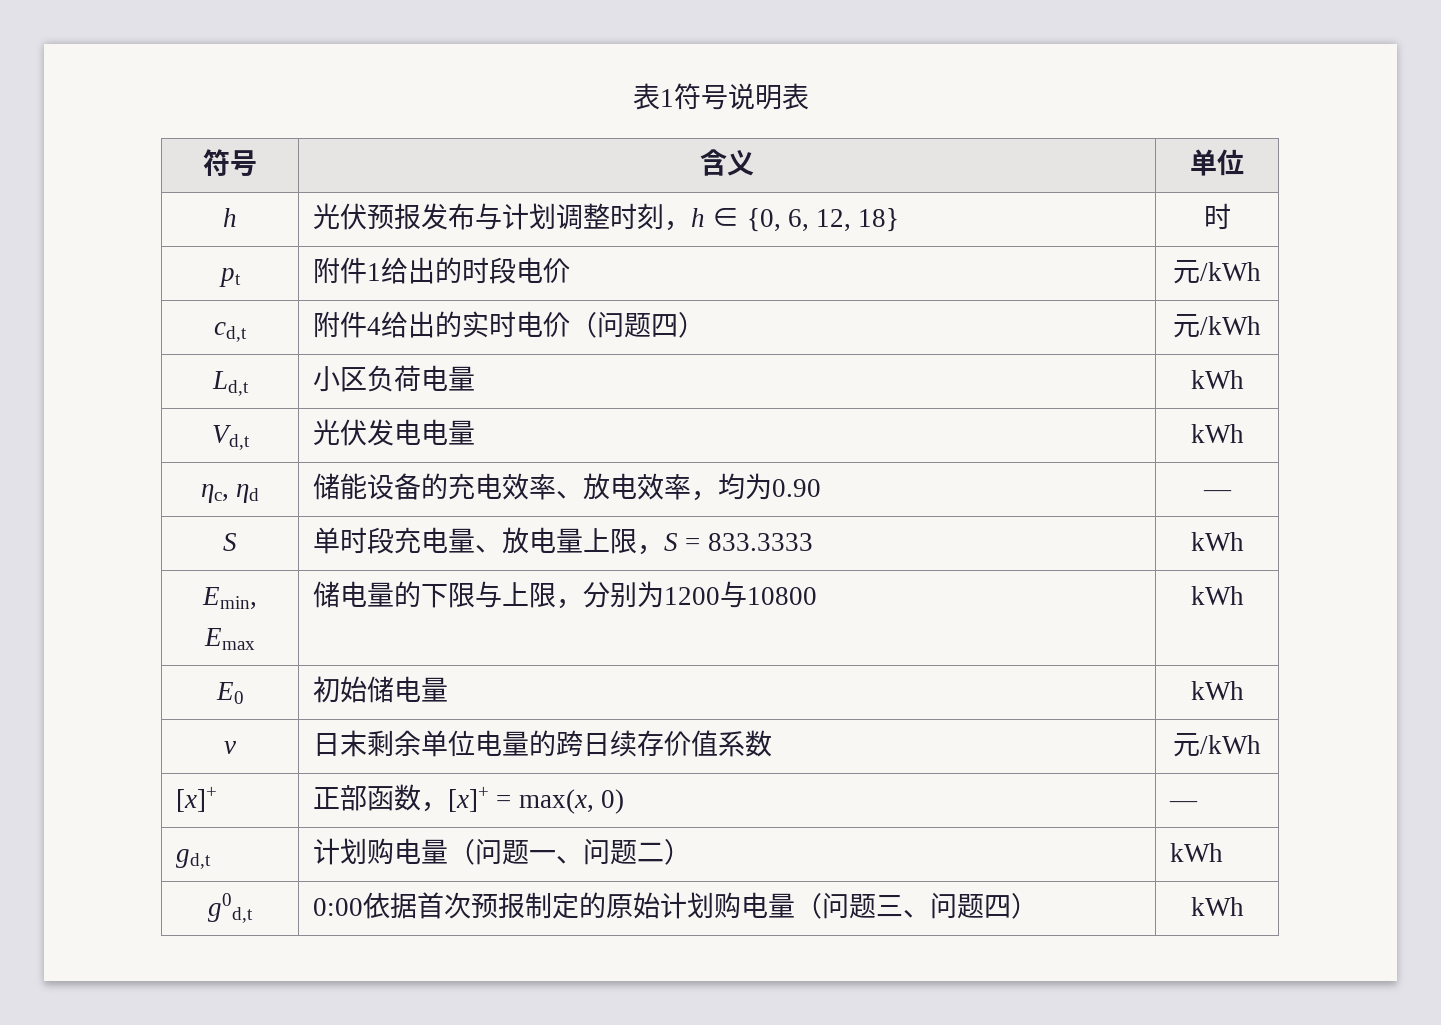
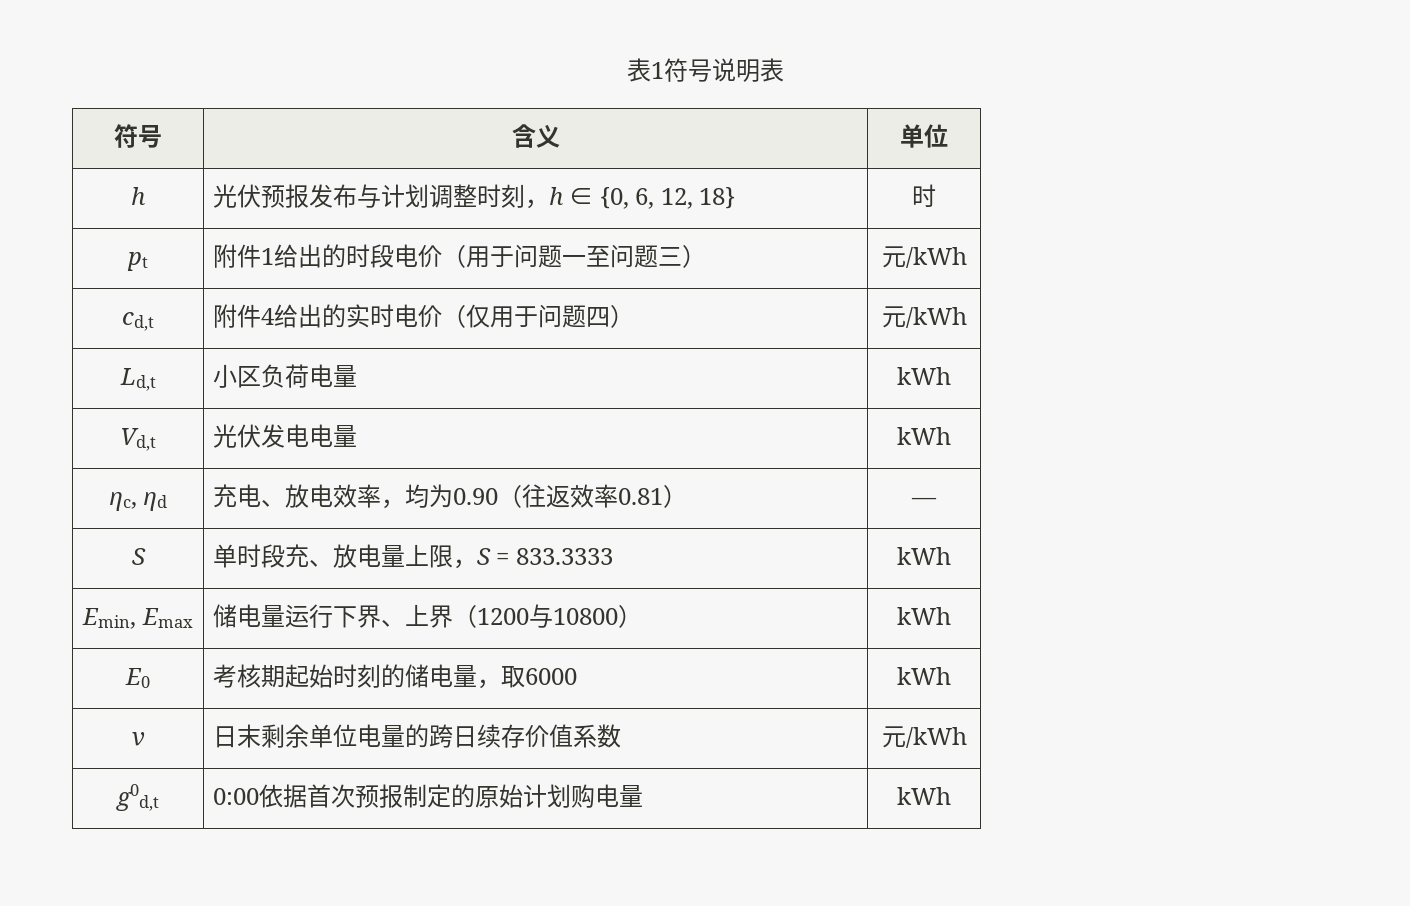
(571, 270) none -> [441,244,706,268] （用于问题一至问题三）
(598, 325) none -> [465,304,538,328] 仅用于
[313,473,557,500] 储能设备的充电效率 -> [212,484,261,508] 充电
(822, 488) none -> [497,484,687,508] （往返效率0.81）
[421,527,476,553] 电量 -> (309, 556) none
[394,581,665,609] 的下限与上限，分别为 -> [284,604,477,628] 运行下界、上界（
(818, 596) none -> [617,605,642,628] ）
[313,676,449,703] 初始储电量 -> [212,664,577,689] 考核期起始时刻的储电量，取6000
[176,786,218,812] [313,784,624,814] [1169,801,1199,808] [176,849,212,869] [313,838,692,865] [1170,843,1224,862] // [x]+ | 正部函数，[x]+ = max(x, 0) | — // gd,t | 计划购电量（问题一、问题二） | kWh -> (967, 737) none
[795,892,1039,919] （问题三、问题四） -> (643, 796) none

